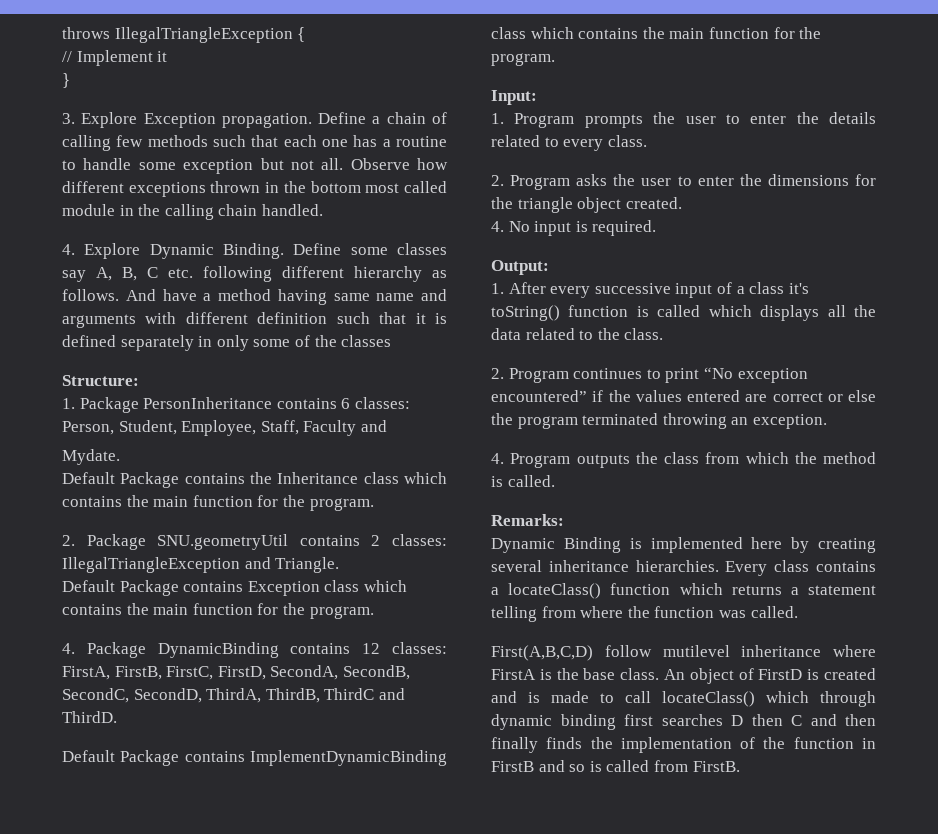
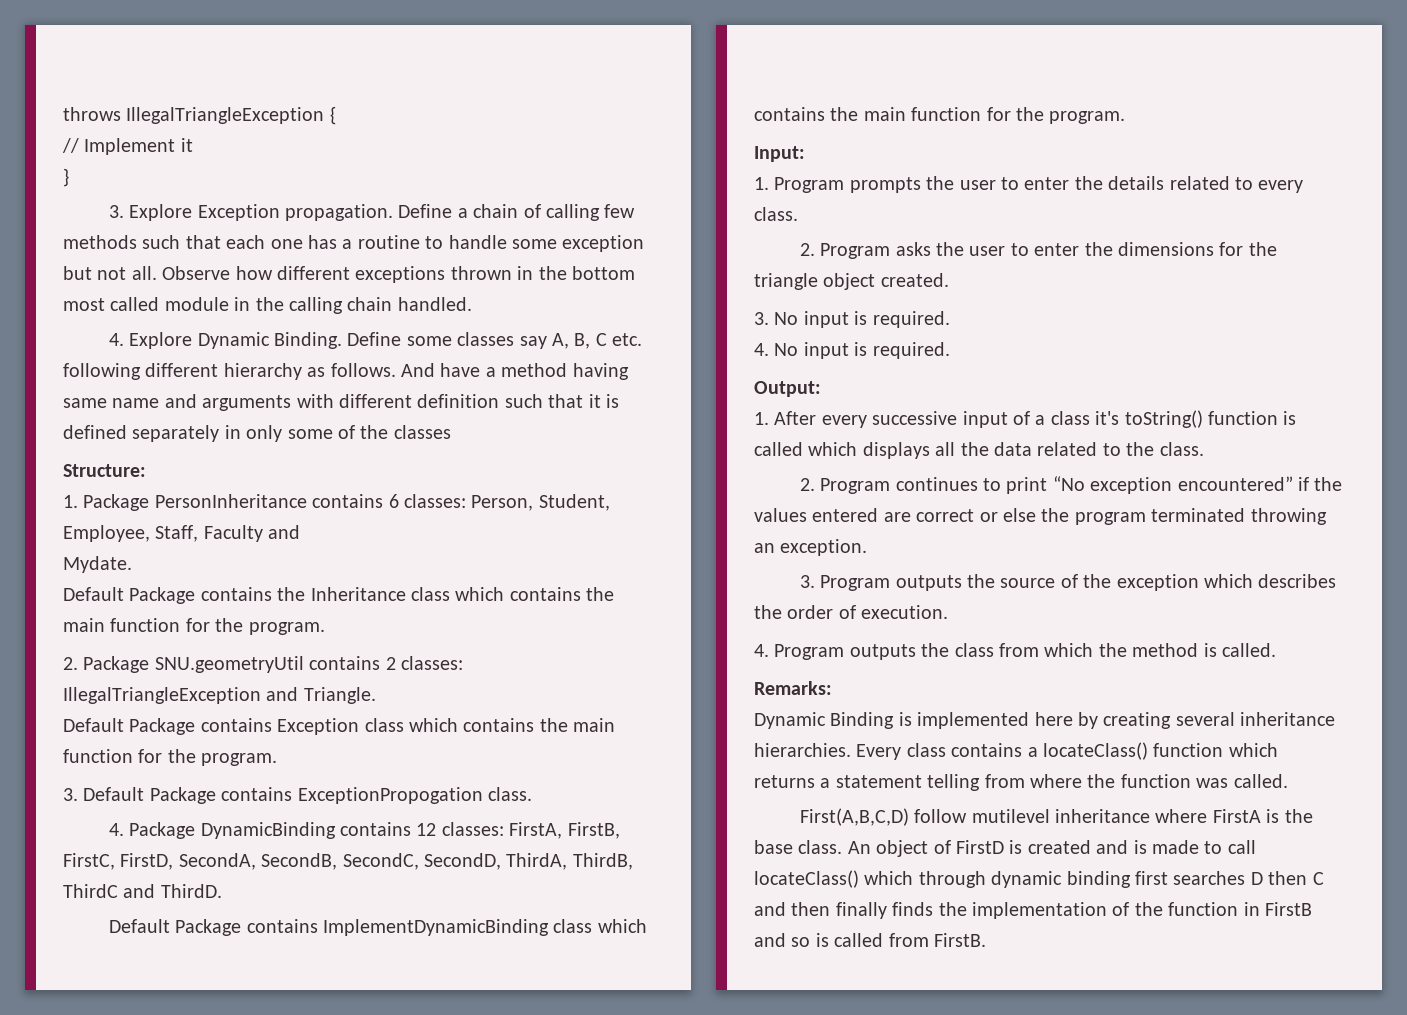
(374, 612) none -> [63,787,532,804] // 3. Default Package contains ExceptionPropogation class.
(682, 203) none -> [754,311,950,328] // 3. No input is required.
(827, 421) none -> [799,574,1337,591] [754,605,949,619] // 3. Program outputs the source of the exception which describes the order of execution.

